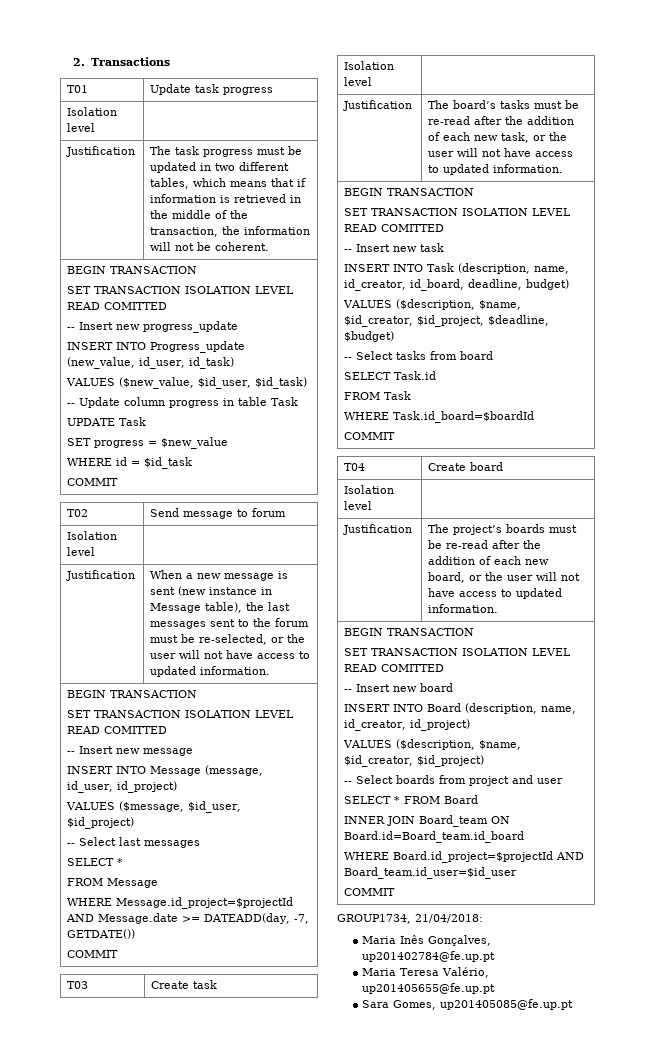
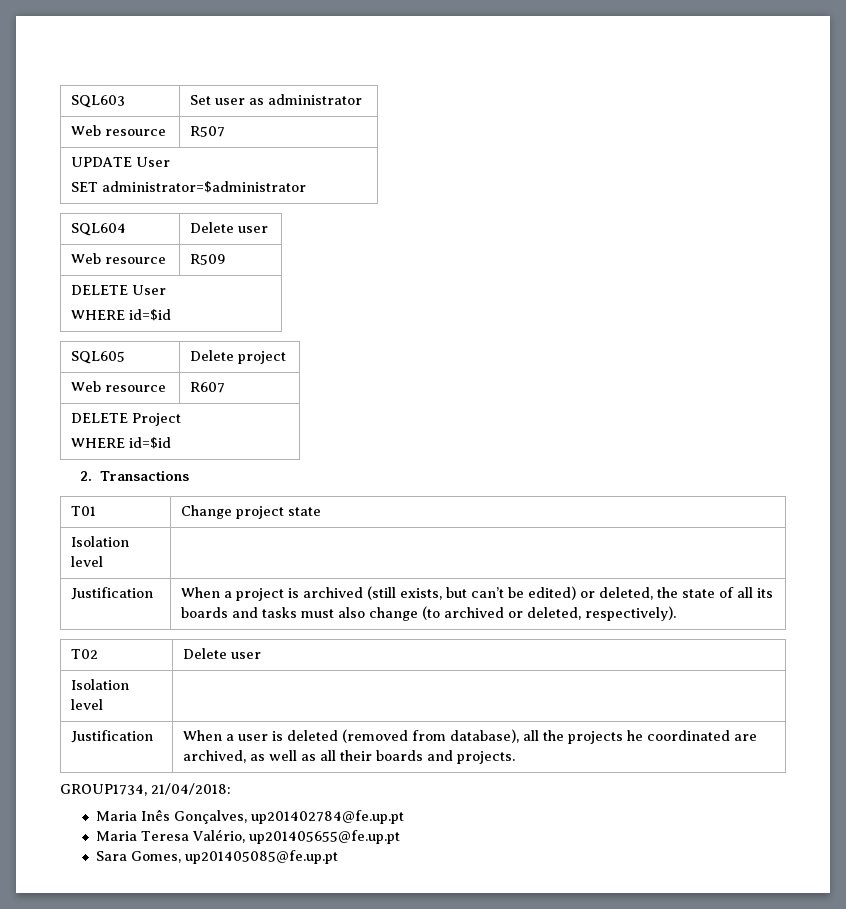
[73,57,170,66] [67,85,89,93] [150,84,274,95] [67,107,118,116] [67,123,96,132] [66,146,136,157] [150,146,303,157] [150,162,290,173] [150,178,307,189] [150,194,302,203] [150,210,249,219] [150,226,311,237] [150,242,270,251] [67,266,198,274] [67,286,295,294] [67,302,168,310] [67,321,239,333] [67,341,246,353] [67,357,235,369] [66,377,308,389] [67,397,299,408] [67,417,147,426] [67,437,229,449] [67,457,193,469] [67,478,119,486] [67,509,89,517] [150,508,287,519] [67,531,118,540] [67,547,96,556] [66,570,136,581] [150,570,289,581] [150,586,273,596] [150,602,291,613] [150,618,310,629] [150,634,306,645] [150,650,311,659] [150,666,271,677] [67,690,198,698] [67,710,295,718] [67,726,168,734] [67,746,194,756] [67,765,264,776] [67,781,178,793] [66,801,242,813] [67,817,135,829] [67,837,201,848] [67,858,124,866] [67,878,159,888] [67,897,294,909] [66,913,310,924] [67,929,136,939] [67,950,119,958] [67,981,89,989] [151,980,218,989] [344,61,395,70] [344,77,373,86] [343,100,413,111] [428,100,580,109] [428,116,575,125] [428,132,568,143] [428,148,574,157] [428,164,564,175] [344,188,475,196] [344,208,572,216] [344,224,445,232] [344,243,445,252] [344,263,570,274] [344,279,570,291] [343,299,522,310] [344,315,550,327] [344,331,395,342] [344,351,494,360] [344,371,437,380] [344,391,412,400] [344,411,535,423] [344,432,396,440] [344,463,366,471] [428,462,504,471] [344,485,395,494] [344,501,373,510] [343,524,413,535] [428,524,578,535] [428,540,542,549] [428,556,550,565] [428,572,581,583] [428,588,563,599] [428,604,499,613] [344,628,475,636] [344,648,572,656] [344,664,445,672] [344,683,454,692] [344,703,577,714] [344,719,471,731] [343,739,522,750] [344,755,485,767] [344,775,564,786] [344,795,479,804] [344,815,511,827] [344,831,525,843] [344,851,585,863] [344,867,518,879] [344,888,396,896] 2. Transactions // T01 | Update task progress // Isolation level | // Justification | The task progress must be updated in two different tables, which means that if information is retrieved in the middle of the transaction, the information will not be coherent. // BEGIN TRANSACTION // SET TRANSACTION ISOLATION LEVEL READ COMITTED // -- Insert new progress_update // INSERT INTO Progress_update (new_value, id_user, id_task) // VALUES ($new_value, $id_user, $id_task) // -- Update column progress in table Task // UPDATE Task // SET progress = $new_value // WHERE id = $id_task // COMMIT // T02 | Send message to forum // Isolation level | // Justification | When a new message is sent (new instance in Message table), the last messages sent to the forum must be re-selected, or the user will not have access to updated information. // BEGIN TRANSACTION // SET TRANSACTION ISOLATION LEVEL READ COMITTED // -- Insert new message // INSERT INTO Message (message, id_user, id_project) // VALUES ($message, $id_user, $id_project) // -- Select last messages // SELECT * // FROM Message // WHERE Message.id_project=$projectId AND Message.date >= DATEADD(day, -7, GETDATE()) // COMMIT // T03 | Create task // Isolation level | // Justification | The board’s tasks must be re-read after the addition of each new task, or the user will not have access to updated information. // BEGIN TRANSACTION // SET TRANSACTION ISOLATION LEVEL READ COMITTED // -- Insert new task // INSERT INTO Task (description, name, id_creator, id_board, deadline, budget) // VALUES ($description, $name, $id_creator, $id_project, $deadline, $budget) // -- Select tasks from board // SELECT Task.id // FROM Task // WHERE Task.id_board=$boardId // COMMIT // T04 | Create board // Isolation level | // Justification | The project’s boards must be re-read after the addition of each new board, or the user will not have access to updated information. // BEGIN TRANSACTION // SET TRANSACTION ISOLATION LEVEL READ COMITTED // -- Insert new board // INSERT INTO Board (description, name, id_creator, id_project) // VALUES ($description, $name, $id_creator, $id_project) // -- Select boards from project and user // SELECT * FROM Board // INNER JOIN Board_team ON Board.id=Board_team.id_board // WHERE Board.id_project=$projectId AND Board_team.id_user=$id_user // COMMIT -> [70,95,125,108] [189,94,362,105] [70,125,166,136] [189,126,225,137] [70,157,170,167] [70,181,306,193] [70,223,126,236] [189,222,268,233] [70,253,166,264] [189,254,226,265] [70,285,166,295] [70,309,171,321] [70,351,125,364] [189,350,286,364] [70,381,166,392] [189,382,225,393] [70,413,181,426] [70,437,171,449] [79,470,189,481] [70,506,96,516] [180,505,321,519] [70,536,129,547] [70,556,103,567] [70,587,153,600] [180,586,773,601] [180,606,676,621] [70,649,98,659] [182,648,261,659] [70,679,129,690] [70,699,103,710] [70,730,153,743] [182,729,757,744] [182,750,515,764] SQL603 | Set user as administrator // Web resource | R507 // UPDATE User // SET administrator=$administrator // SQL604 | Delete user // Web resource | R509 // DELETE User // WHERE id=$id // SQL605 | Delete project // Web resource | R607 // DELETE Project // WHERE id=$id // 2. Transactions // T01 | Change project state // Isolation level | // Justification | When a project is archived (still exists, but can’t be edited) or deleted, the state of all its boards and tasks must also change (to archived or deleted, respectively). // T02 | Delete user // Isolation level | // Justification | When a user is deleted (removed from database), all the projects he coordinated are archived, as well as all their boards and projects.

